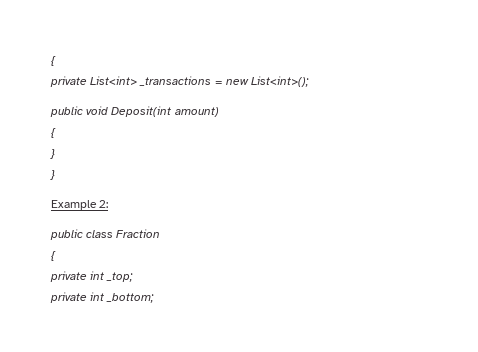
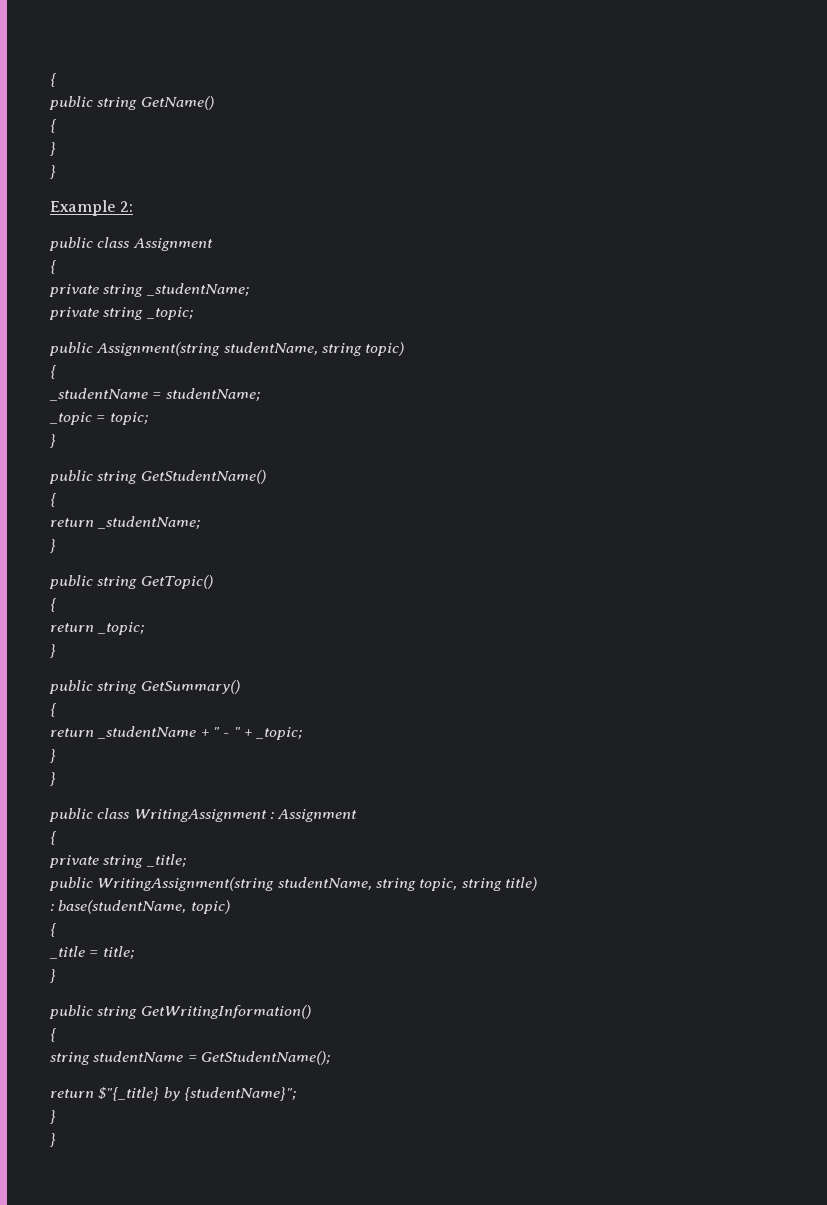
[51,56,56,66] [50,76,310,87] [50,106,219,117] { // private List<int> _transactions = new List<int>(); // public void Deposit(int amount) -> [50,73,57,87] [49,96,214,110] { // public string GetName()
[116,229,161,238] [51,251,56,261] [50,271,134,282] [50,292,155,303] Fraction // { // private int _top; // private int _bottom; -> [132,238,213,251] [50,260,57,274] [49,283,249,297] [49,307,193,320] [49,342,405,356] [50,365,57,379] [49,388,260,401] [49,412,148,425] [50,434,56,448] [49,470,266,484] [50,493,57,507] [50,516,201,529] [50,539,56,553] [49,575,213,589] [50,598,57,612] [50,622,145,635] [50,644,56,658] [49,680,240,694] [50,703,57,717] [50,726,303,740] [50,749,56,763] [50,772,56,786] [49,808,358,822] [50,831,57,845] [49,854,186,868] [49,877,537,891] [50,900,230,914] [50,923,57,937] [49,946,134,959] [50,969,56,983] [49,1005,311,1019] [50,1028,57,1042] [50,1051,330,1065] [50,1087,296,1101] [50,1110,56,1124] [50,1133,56,1147] Assignment // { // private string _studentName; // private string _topic; // public Assignment(string studentName, string topic) // { // _studentName = studentName; // _topic = topic; // } // public string GetStudentName() // { // return _studentName; // } // public string GetTopic() // { // return _topic; // } // public string GetSummary() // { // return _studentName + " - " + _topic; // } // } // public class WritingAssignment : Assignment // { // private string _title; // public WritingAssignment(string studentName, string topic, string title) // : base(studentName, topic) // { // _title = title; // } // public string GetWritingInformation() // { // string studentName = GetStudentName(); // return $"{_title} by {studentName}"; // } // }

